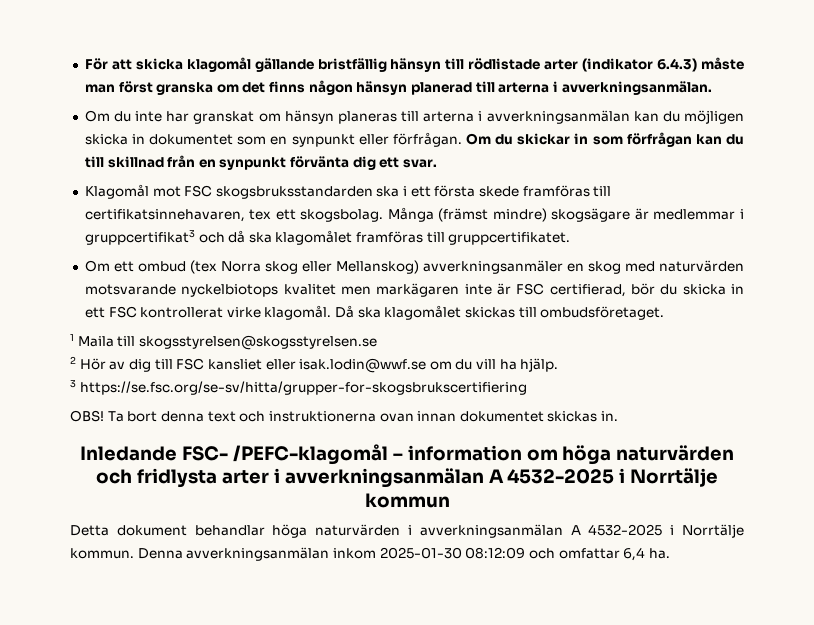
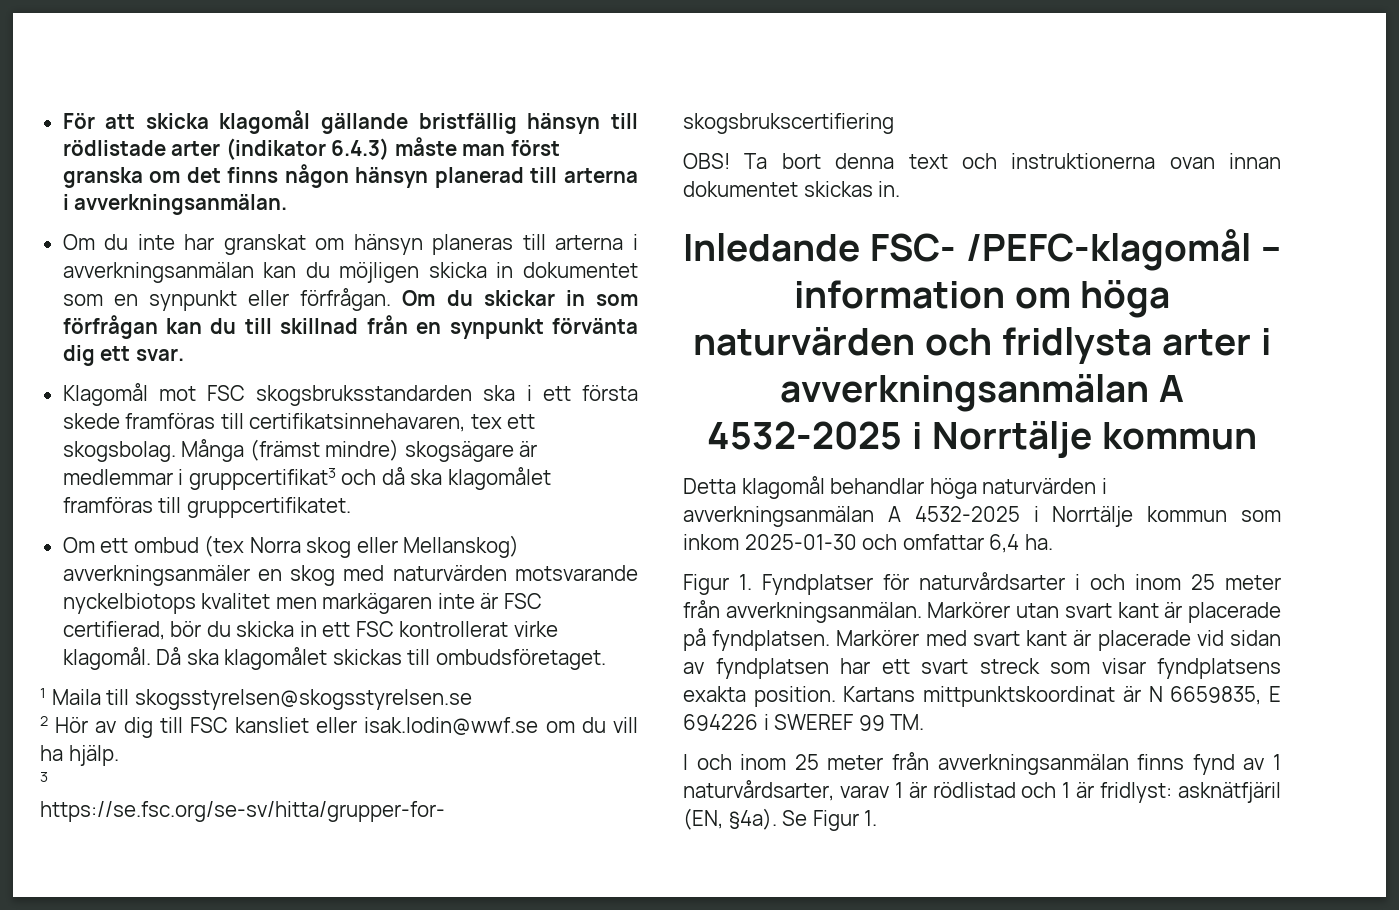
[116,525,187,536] dokument -> [741,476,825,499] klagomål
[70,547,330,561] kommun. Denna avverkningsanmälan -> [1147,506,1281,522] kommun som
[465,547,526,559] 08:12:09 -> (857, 542) none
(670, 553) none -> [683,572,1281,595] [683,600,1281,623] [683,628,1281,651] [683,658,1281,679] [683,686,1281,707] [683,714,925,731] [683,752,1281,775] [683,780,1281,803] [683,808,878,831] // Figur 1. Fyndplatser för naturvårdsarter i och inom 25 meter från avverkningsanmälan. Markörer utan svart kant är placerade på fyndplatsen. Markörer med svart kant är placerade vid sidan av fyndplatsen har ett svart streck som visar fyndplatsens exakta position. Kartans mittpunktskoordinat är N 6659835, E 694226 i SWEREF 99 TM. // I och inom 25 meter från avverkningsanmälan finns fynd av 1 naturvårdsarter, varav 1 är rödlistad och 1 är fridlyst: asknätfjäril (EN, §4a). Se Figur 1.

